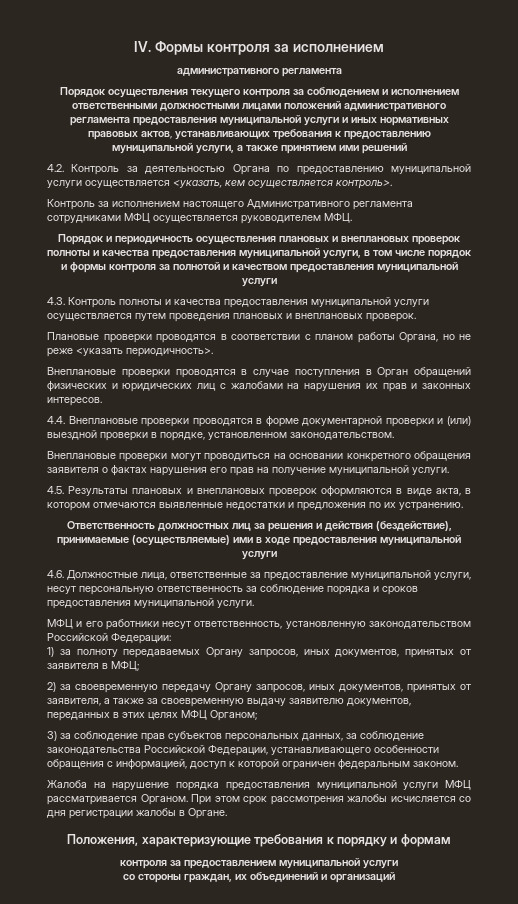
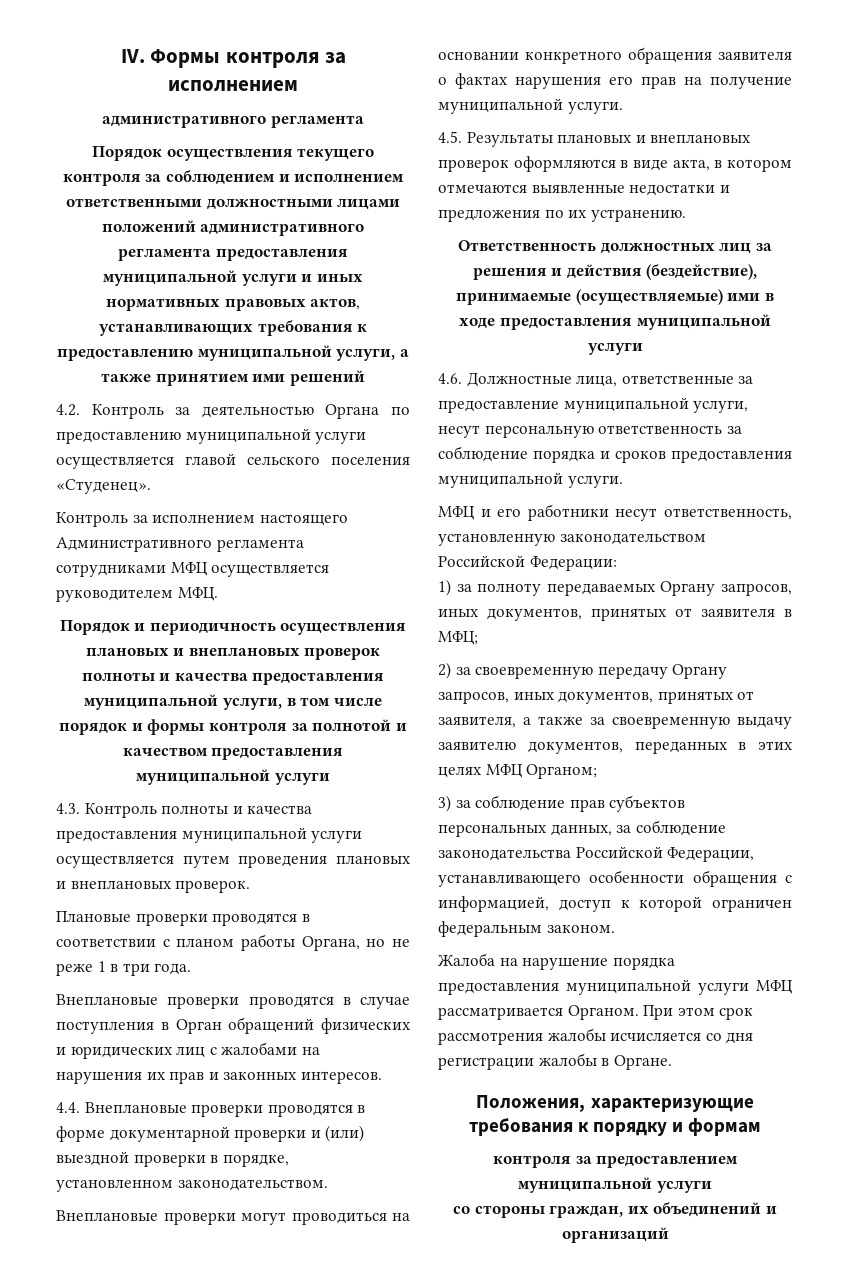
[173,180,392,189] <указать, кем осуществляется контроль>. -> [185,453,410,465] [56,479,151,494] главой сельского поселения «Студенец».
[76,348,213,357] <указать периодичность>. -> [97,961,192,976] 1 в три года.

